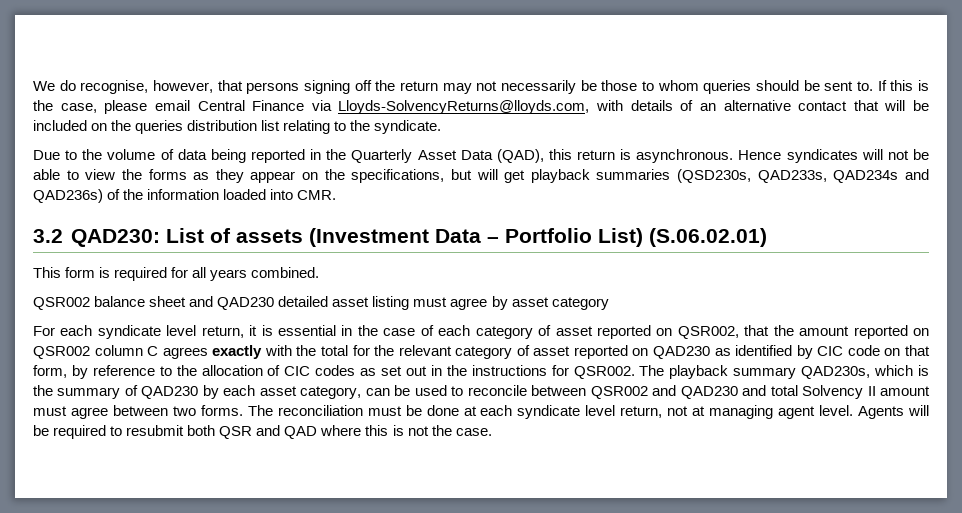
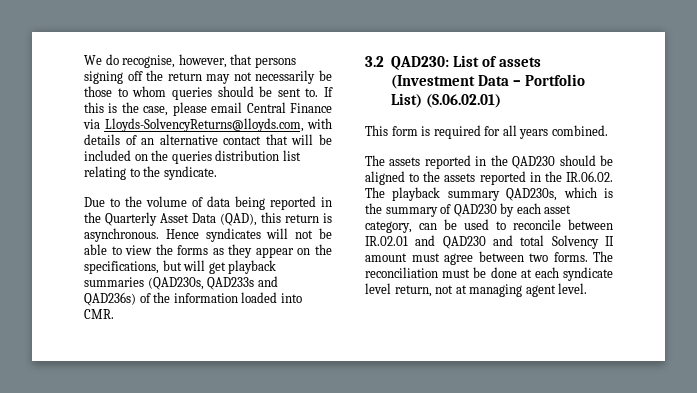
[677,169,899,183] (QSD230s, QAD233s, QAD234s -> [147,277,255,290] (QAD230s, QAD233s
[33,296,609,310] [33,325,929,339] [33,345,931,359] [33,365,635,379] QSR002 balance sheet and QAD230 detailed asset listing must agree by asset category // For each syndicate level return, it is essential in the case of each category of asset reported on QSR002, that the amount reported on QSR002 column C agrees exactly with the total for the relevant category of asset reported on QAD230 as identified by CIC code on that form, by reference to the allocation of CIC codes as set out in the instructions for QSR002. -> [365,155,613,169] [365,171,613,185] The assets reported in the QAD230 should be aligned to the assets reported in the IR.06.02.
[590,386,648,399] QSR002 -> [365,236,408,246] IR.02.01
[858,405,930,419] [33,425,492,439] Agents will be required to resubmit both QSR and QAD where this is not the case. -> (588, 288) none

